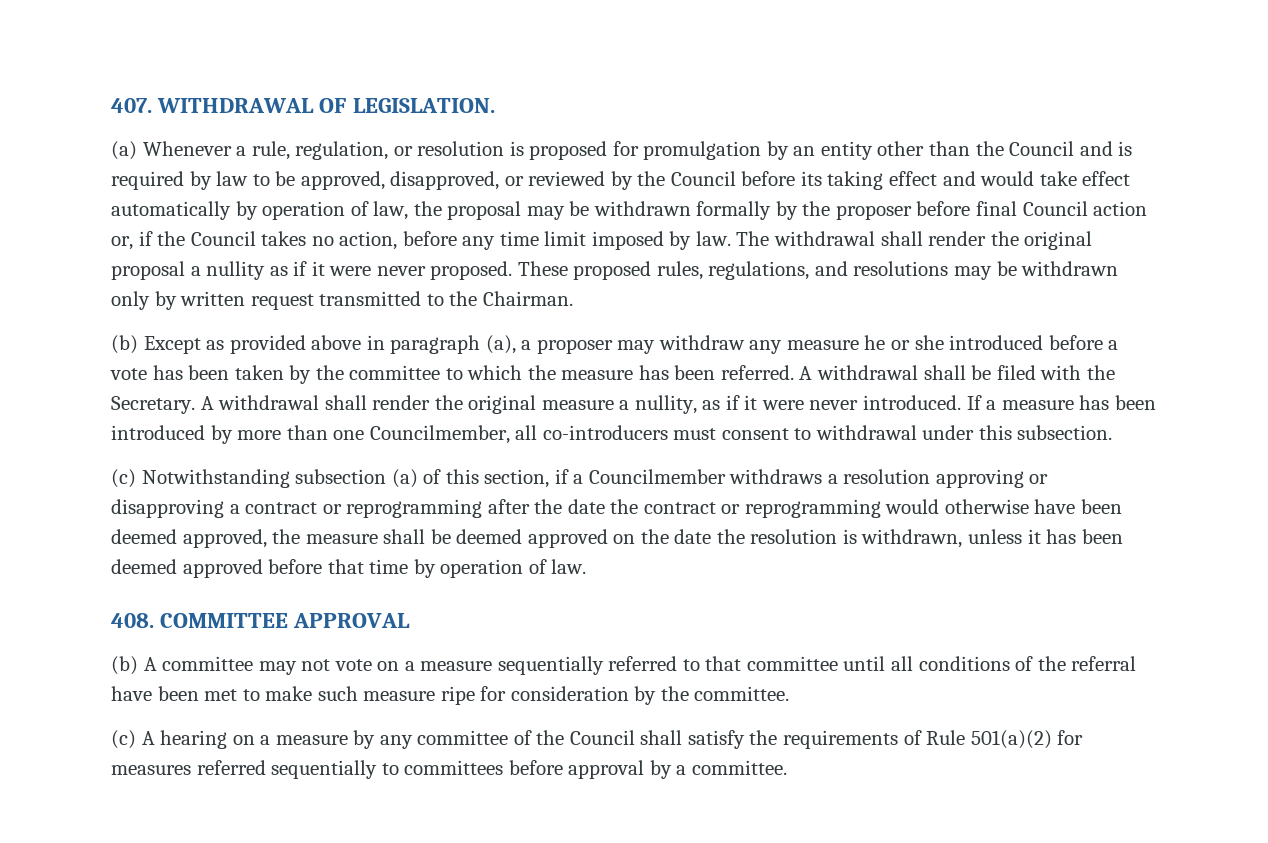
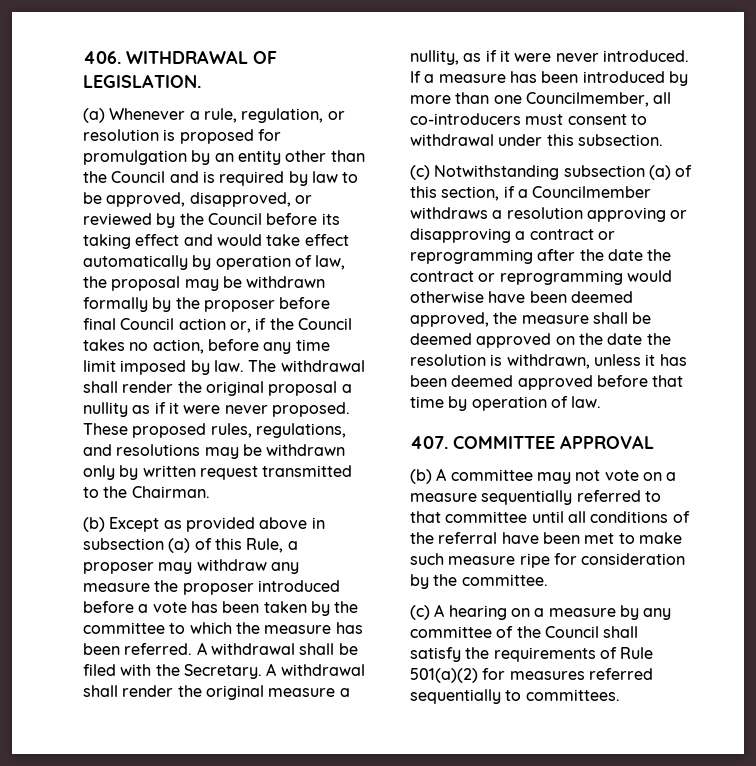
[111,98,152,113] 407. -> [83,51,121,64] 406.
[390,335,516,354] paragraph (a), -> [83,538,284,553] subsection (a) of this Rule,
[864,335,944,350] he or she -> [154,580,254,595] the proposer
[111,613,154,628] 408. -> [410,436,448,449] 407.
[404,760,787,779] committees before approval by a committee. -> [525,689,620,701] committees.

